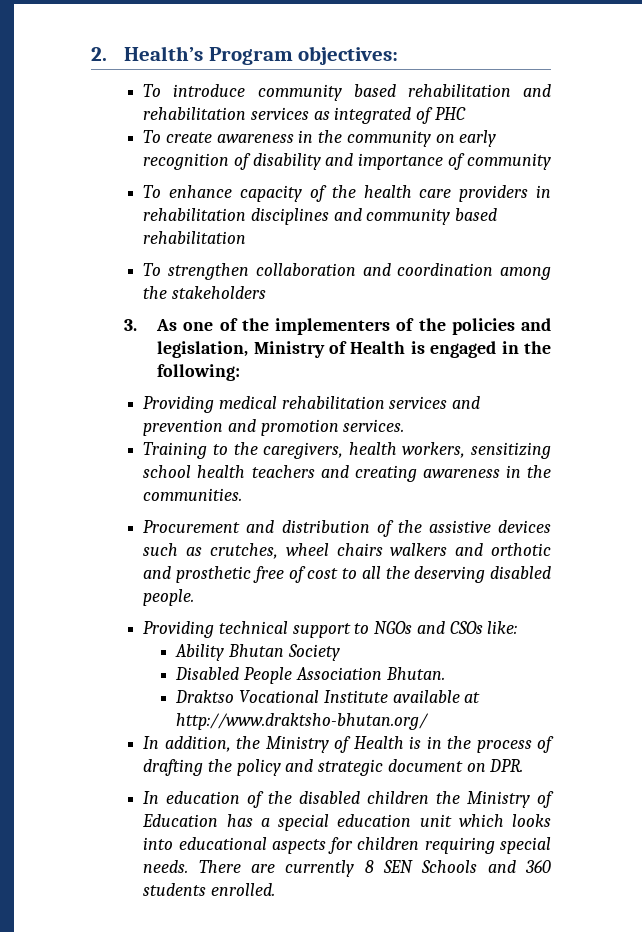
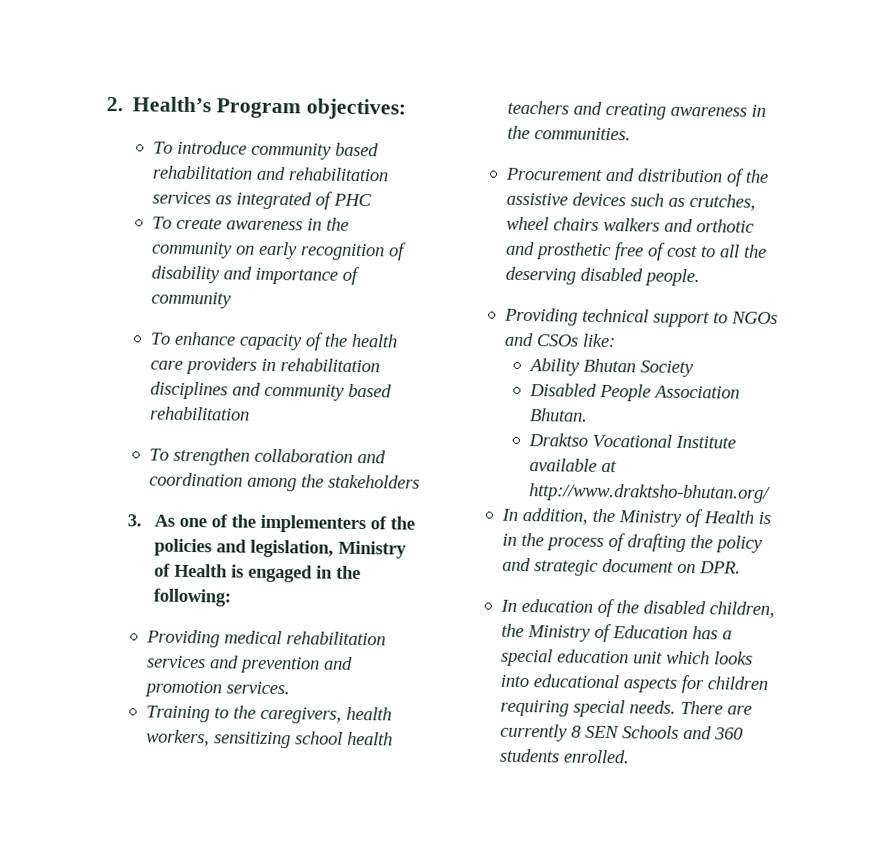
[367,791,430,804] children -> [708,601,775,619] children,

